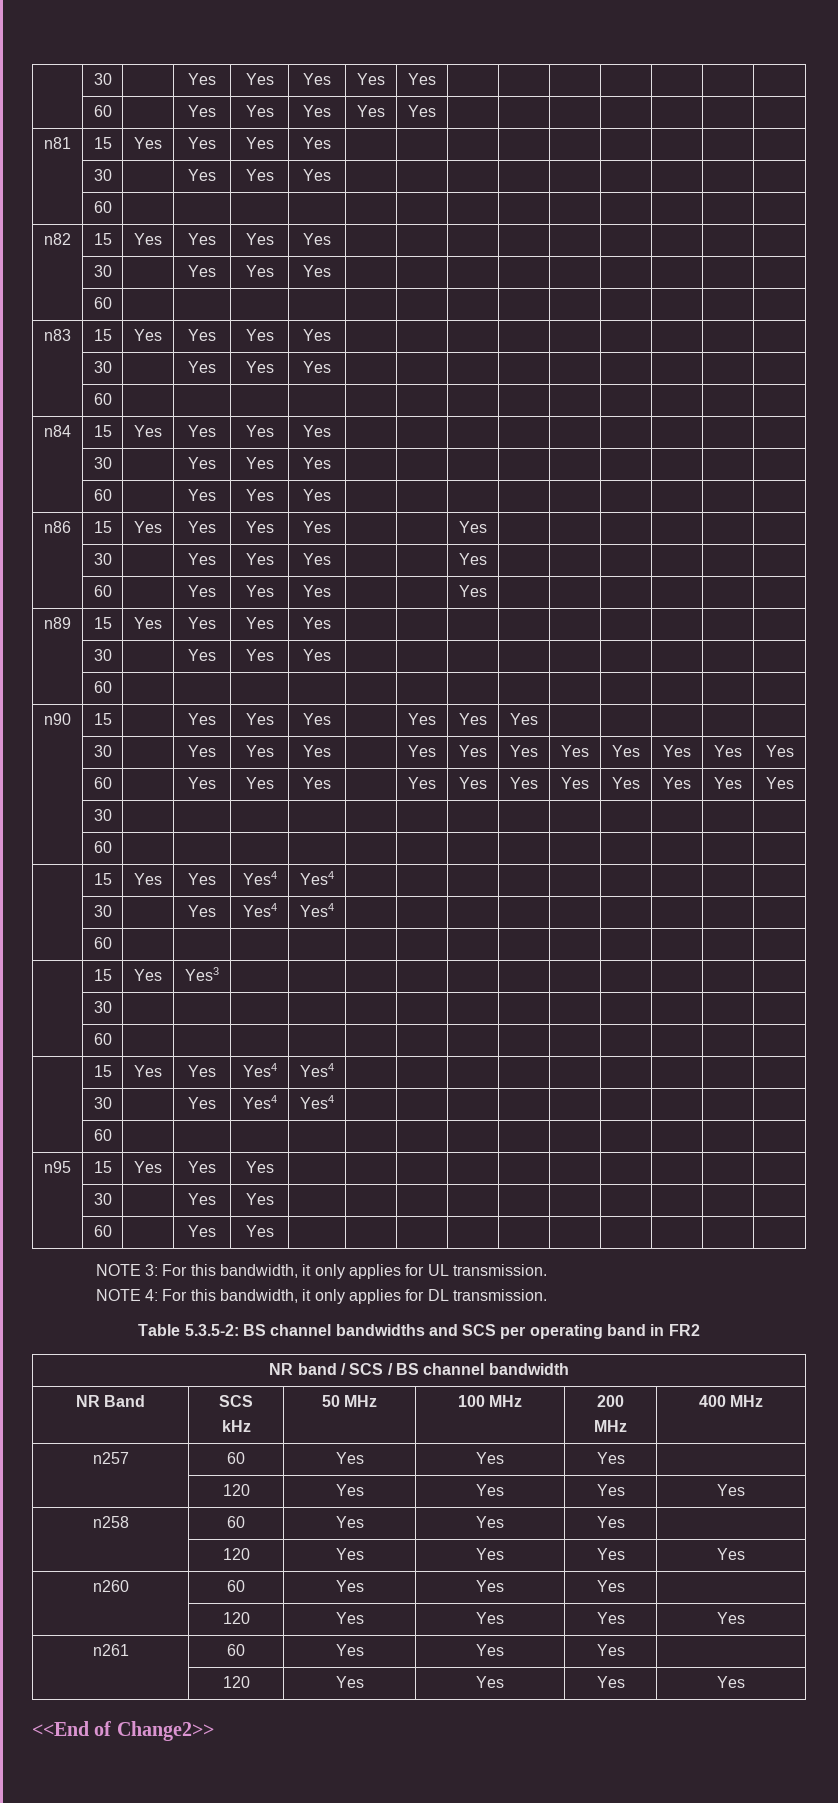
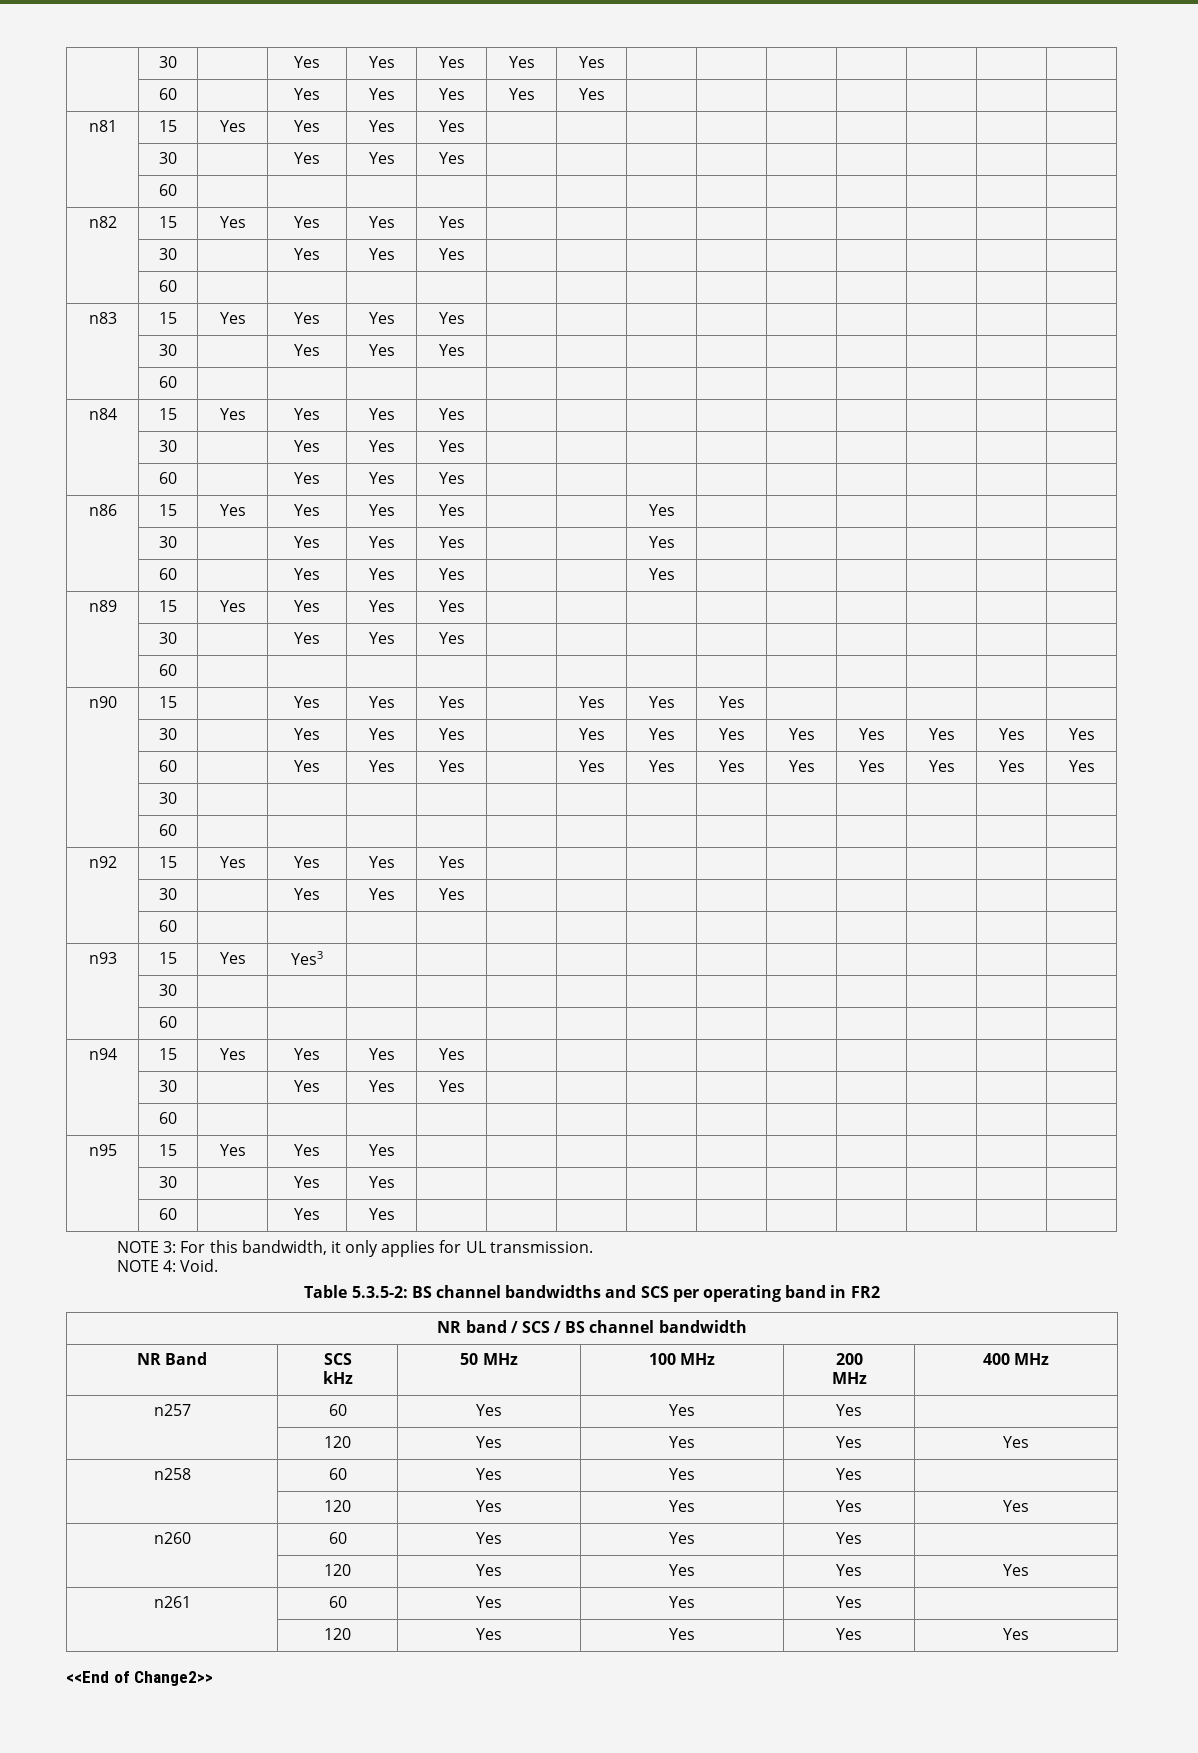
[93,873,112,885] [134,873,162,885] [188,873,216,885] [242,871,277,885] [300,871,334,885] [93,905,112,917] [188,905,216,917] [242,903,277,917] [300,903,334,917] [93,937,112,949] | 15 | Yes | Yes | Yes4 | Yes4 | | | | | | | | | // | 30 | | Yes | Yes4 | Yes4 | | | | | | | | | // | 60 | | | | | | | | | | | | | // -> [88,856,117,868] [159,856,177,868] [219,856,246,868] [294,856,320,868] [368,856,395,868] [438,856,465,868] [159,888,177,900] [294,888,320,900] [368,888,395,900] [438,888,465,900] [159,920,177,932] [88,952,117,964] n92 | 15 | Yes | Yes | Yes | Yes | | | | | | | | | // | 30 | | Yes | Yes | Yes | | | | | | | | | // | 60 | | | | | | | | | | | | | // n93
[93,1065,112,1077] [134,1065,162,1077] [188,1065,216,1077] [242,1063,277,1077] [300,1063,334,1077] [93,1097,112,1109] [188,1097,216,1109] [242,1095,277,1109] [300,1095,334,1109] | 15 | Yes | Yes | Yes4 | Yes4 | | | | | | | | | // | 30 | | Yes | Yes4 | Yes4 -> [88,1048,117,1060] [159,1048,177,1060] [219,1048,246,1060] [294,1048,320,1060] [368,1048,395,1060] [438,1048,465,1060] [159,1080,177,1092] [294,1080,320,1092] [368,1080,395,1092] [438,1080,465,1092] n94 | 15 | Yes | Yes | Yes | Yes | | | | | | | | | // | 30 | | Yes | Yes | Yes
[162,1289,547,1304] For this bandwidth, it only applies for DL transmission. -> [180,1259,219,1272] Void.

